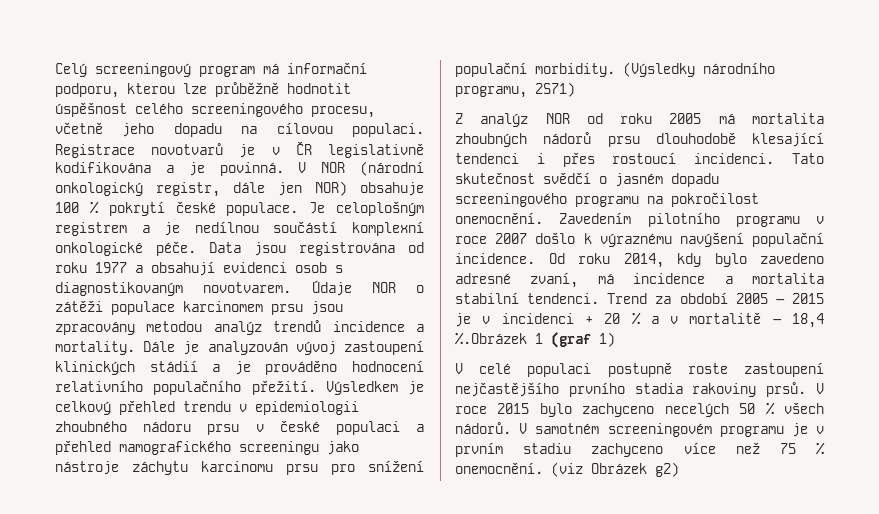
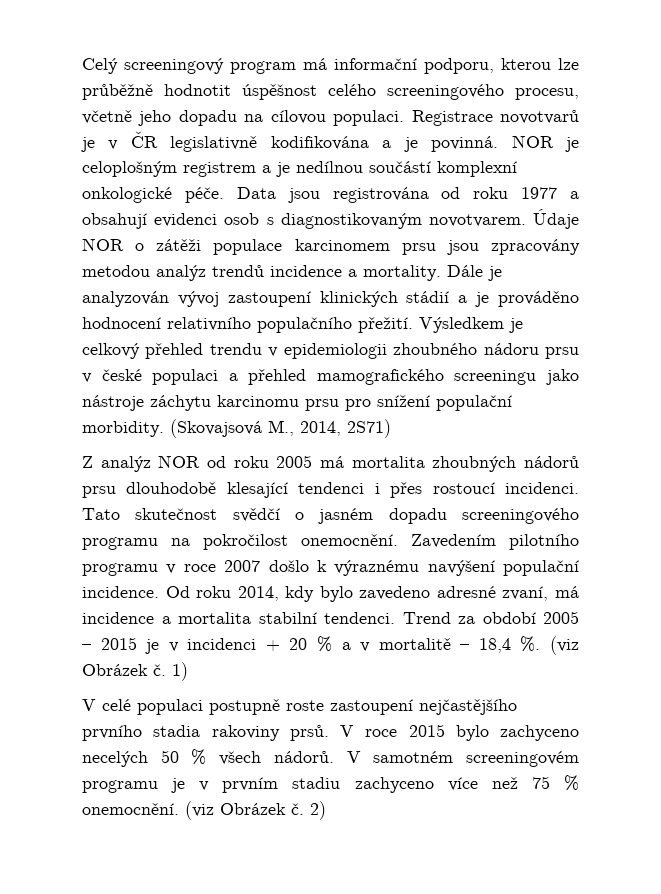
[298,161,424,176] [55,181,424,197] [55,201,326,216] V NOR (národní onkologický registr, dále jen NOR) obsahuje 100 % pokrytí české populace. Je -> [511,135,579,152] NOR je
[623,62,775,77] [455,86,527,98] (Výsledky národního programu, -> [170,419,341,438] (Skovajsová M., 2014,
[455,332,591,348] %.Obrázek 1 (graf -> [520,636,579,655] [82,664,166,676] %. (viz Obrázek č.
[655,462,679,477] g2) -> [291,801,326,820] č. 2)

